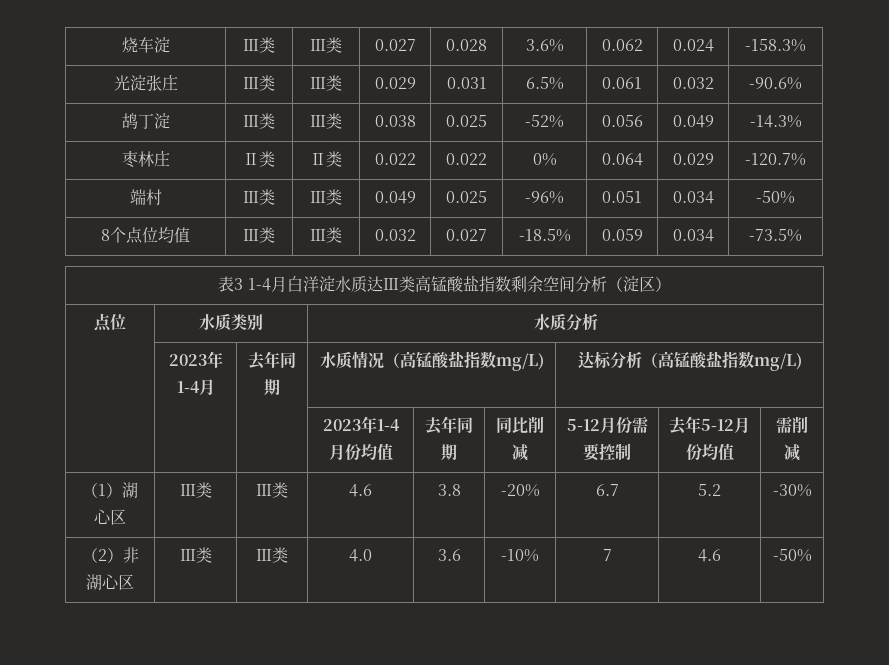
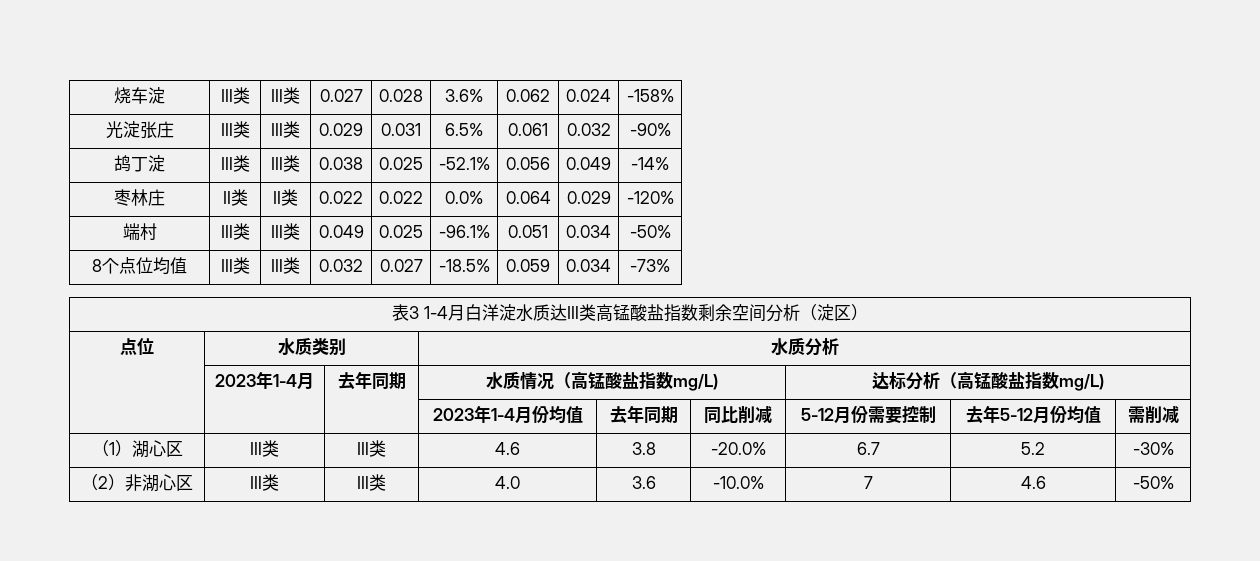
[745,39,806,52] -158.3% -> [626,89,674,102] -158%
[749,77,802,90] -90.6% -> [629,123,671,136] -90%
[525,115,564,128] -52% -> [438,157,490,170] -52.1%
[749,115,802,128] -14.3% -> [631,157,669,170] -14%
[532,153,557,166] 0% -> [445,191,483,204] 0.0%
[745,153,806,166] -120.7% -> [626,191,674,204] -120%
[525,191,564,204] -96% -> [438,225,490,238] -96.1%
[749,229,802,242] -73.5% -> [630,259,670,272] -73%
[500,484,540,497] -20% -> [710,442,766,455] -20.0%
[501,549,539,562] -10% -> [712,476,764,489] -10.0%

